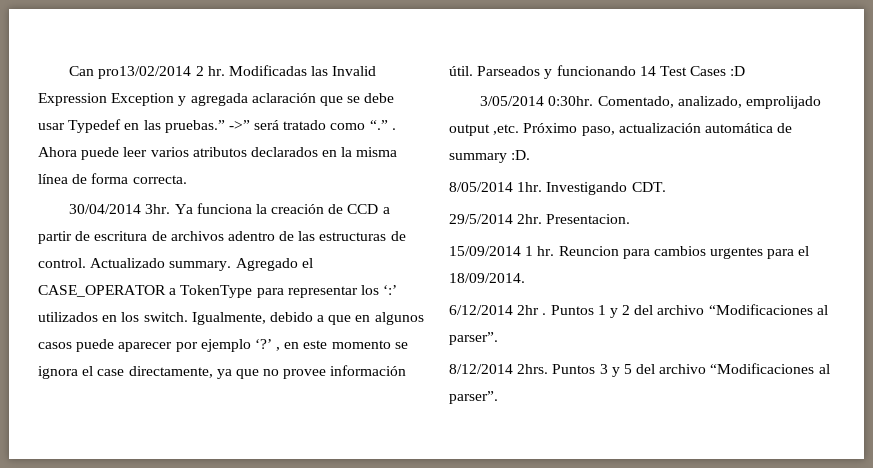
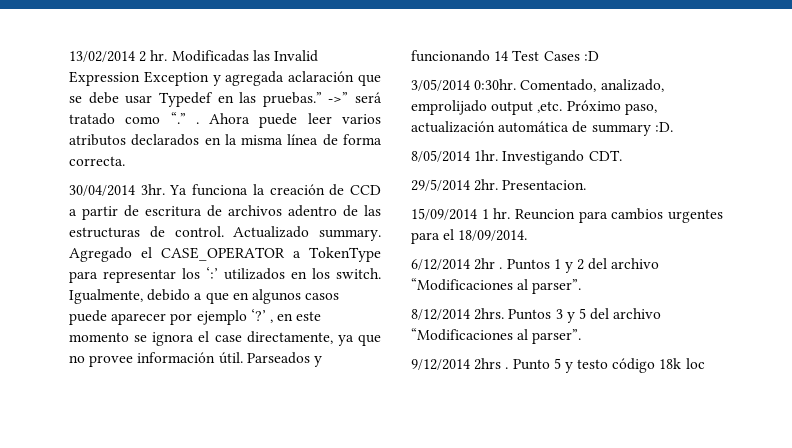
[69,66,192,79] Can pro13/02/2014 -> [69,51,135,62] 13/02/2014
(498, 397) none -> [411,358,705,373] // 9/12/2014 2hrs . Punto 5 y testo código 18k loc

